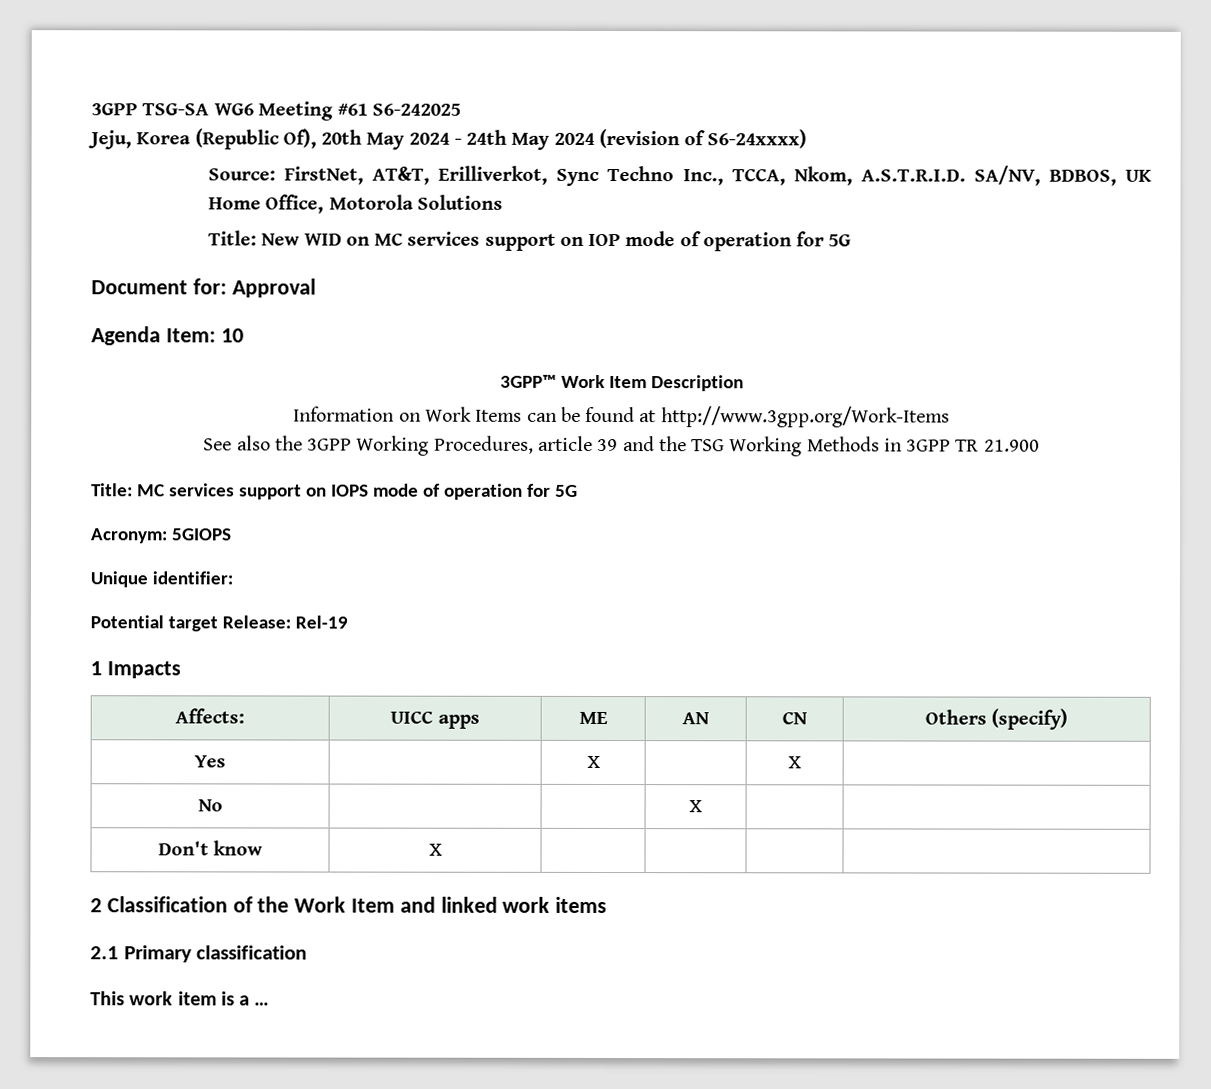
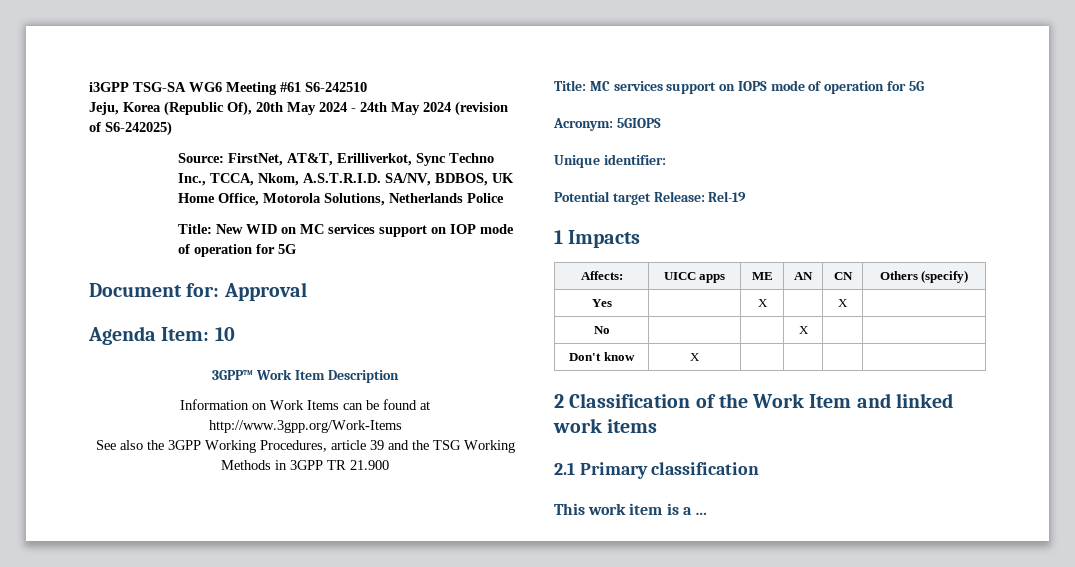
[91,103,138,116] 3GPP -> [89,82,129,92] i3GPP
[372,103,462,116] S6-242025 -> [305,82,367,92] S6-242510
[707,129,808,149] S6-24xxxx) -> [105,121,172,136] S6-242025)
[416,194,503,210] Solutions -> [324,193,505,206] Solutions, Netherlands Police

